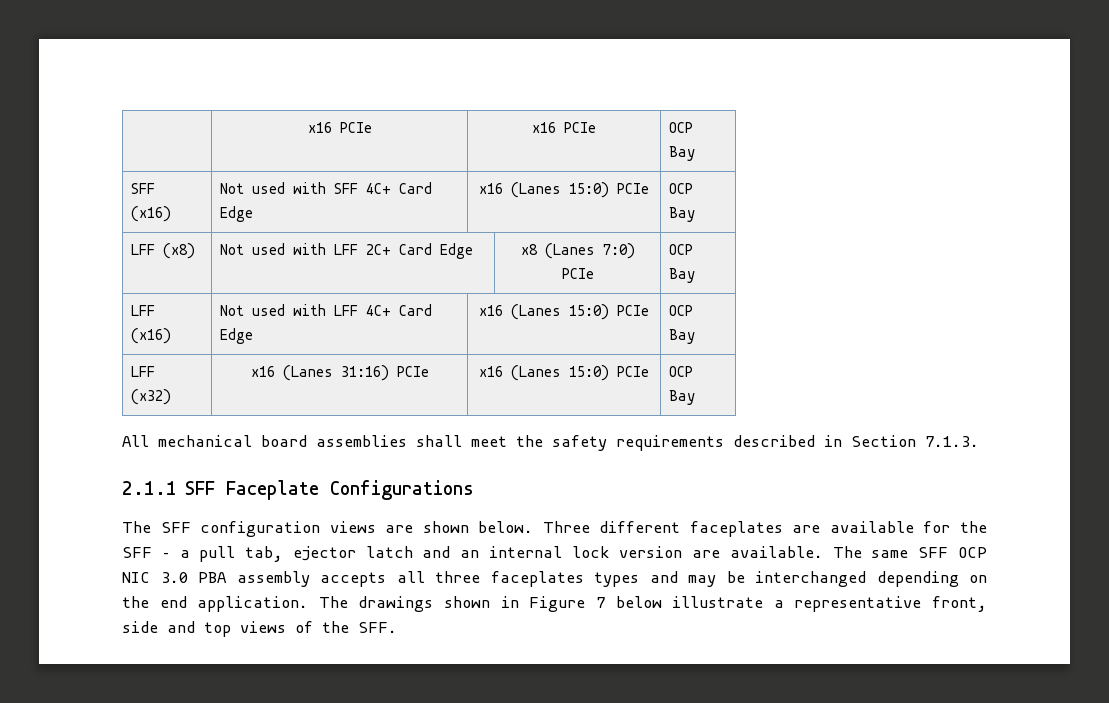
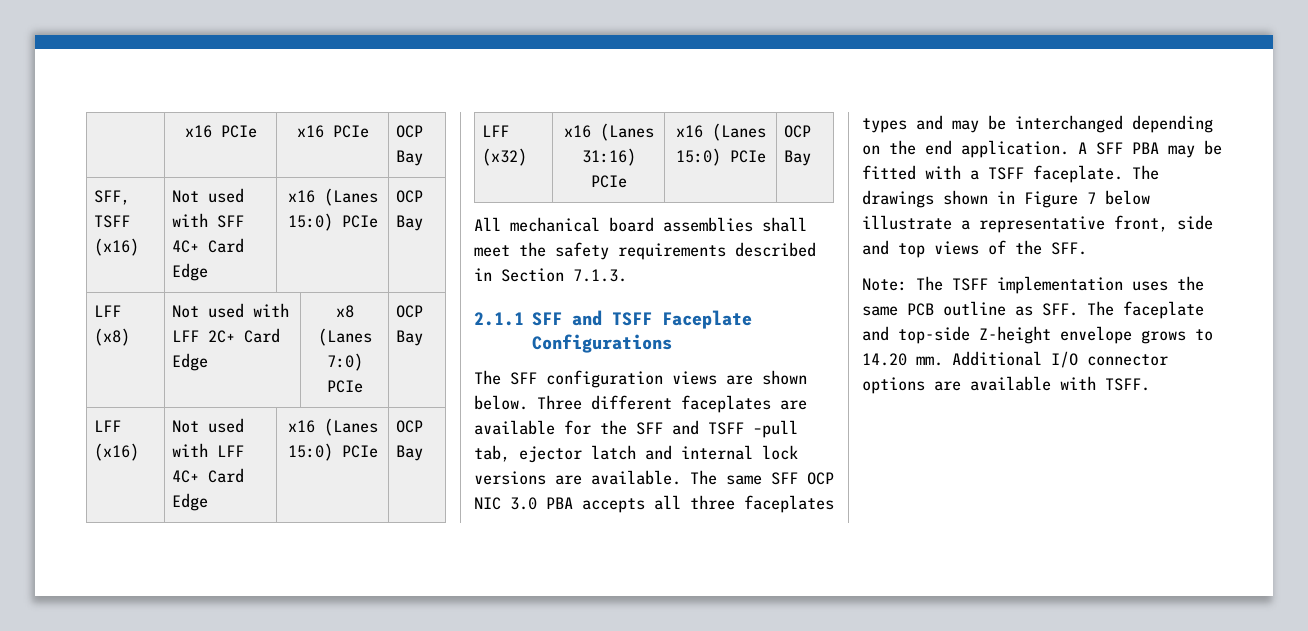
[131,183,156,194] SFF -> [93,190,130,205] [93,215,130,228] SFF, TSFF
(216, 488) none -> [572,310,653,326] and TSFF
[161,546,236,562] – a pull -> [672,420,798,438] and TSFF –pull
[460,550,480,558] an -> (672, 452) none
[619,546,683,558] version -> [474,471,546,485] versions
[236,571,310,587] assembly -> (573, 503) none
(309, 604) none -> [1078,140,1222,158] [862,165,1123,183] A SFF PBA may be fitted with a TSFF faceplate.
(397, 627) none -> [862,276,1204,294] [862,301,1204,319] [862,326,1213,344] [862,351,1168,368] [862,376,1150,394] // Note: The TSFF implementation uses the same PCB outline as SFF. The faceplate and top-side Z-height envelope grows to 14.20 mm. Additional I/O connector options are available with TSFF.

